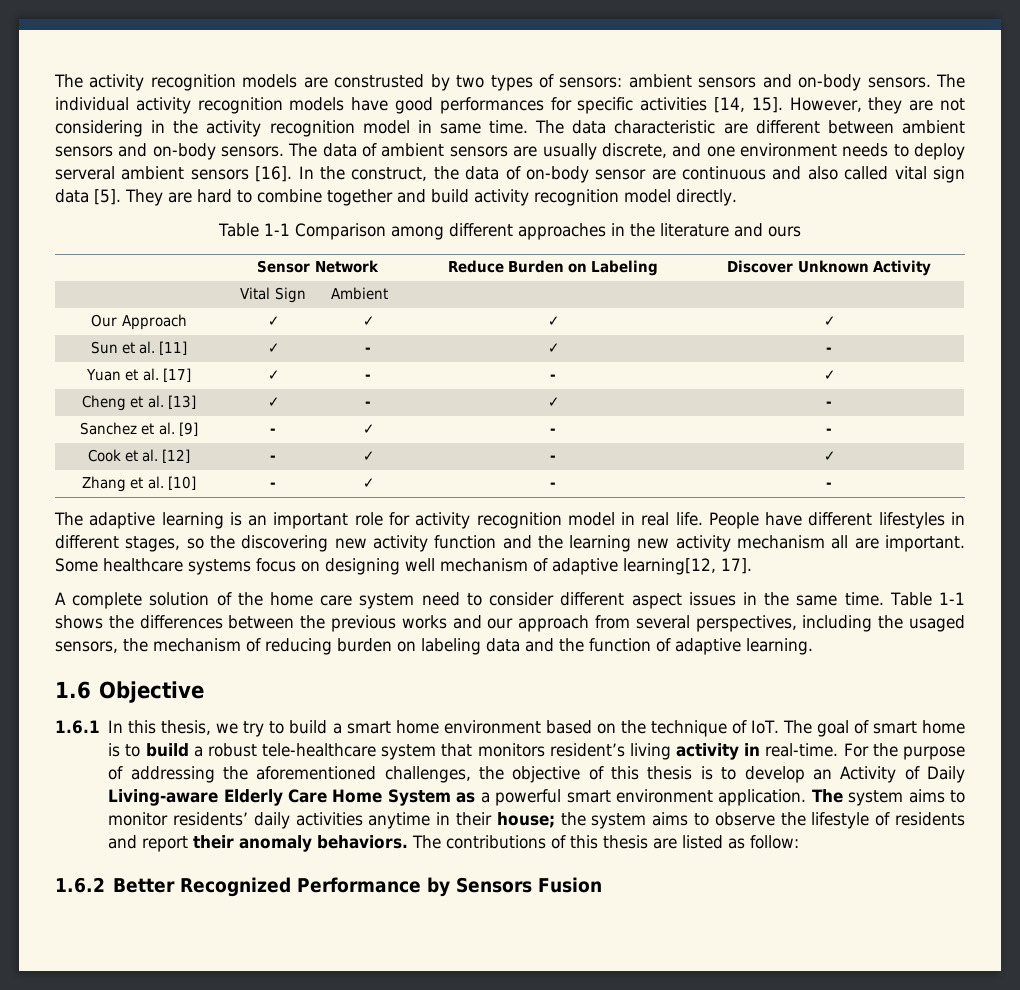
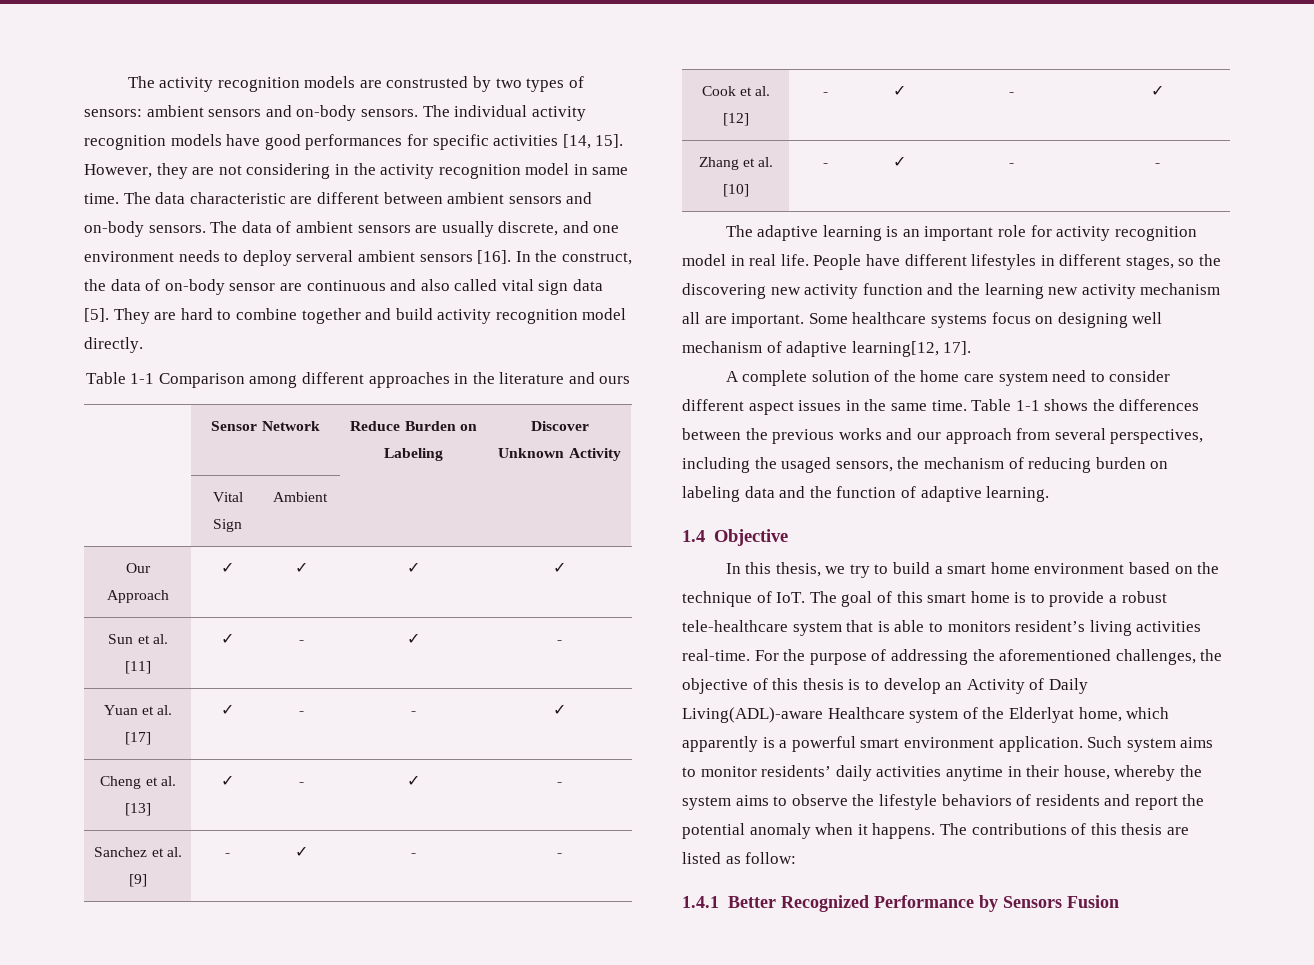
[55,681,91,699] 1.6 -> [682,530,705,542] 1.4
[55,720,100,734] 1.6.1 -> (788, 537) none
(869, 727) none -> [896,591,923,603] this
[145,743,189,757] build -> [1049,591,1105,607] provide
(473, 750) none -> [877,620,943,632] is able to
[676,743,761,760] activity in -> [1136,621,1202,632] activities
[108,789,476,806] Living-aware Elderly Care Home System as -> [682,707,1170,723] [682,736,775,752] Living(ADL)-aware Healthcare system of the Elderlyat home, which apparently is
[811,789,843,803] The -> [1087,736,1123,748] Such
[496,812,555,828] house; -> [1063,765,1176,781] house, whereby
(870, 820) none -> [941,794,1012,806] behaviors
[193,835,409,852] their anomaly behaviors. -> [1182,794,1205,806] [682,823,936,839] the potential anomaly when it happens.
[55,877,105,893] 1.6.2 -> [682,896,719,908] 1.4.1

